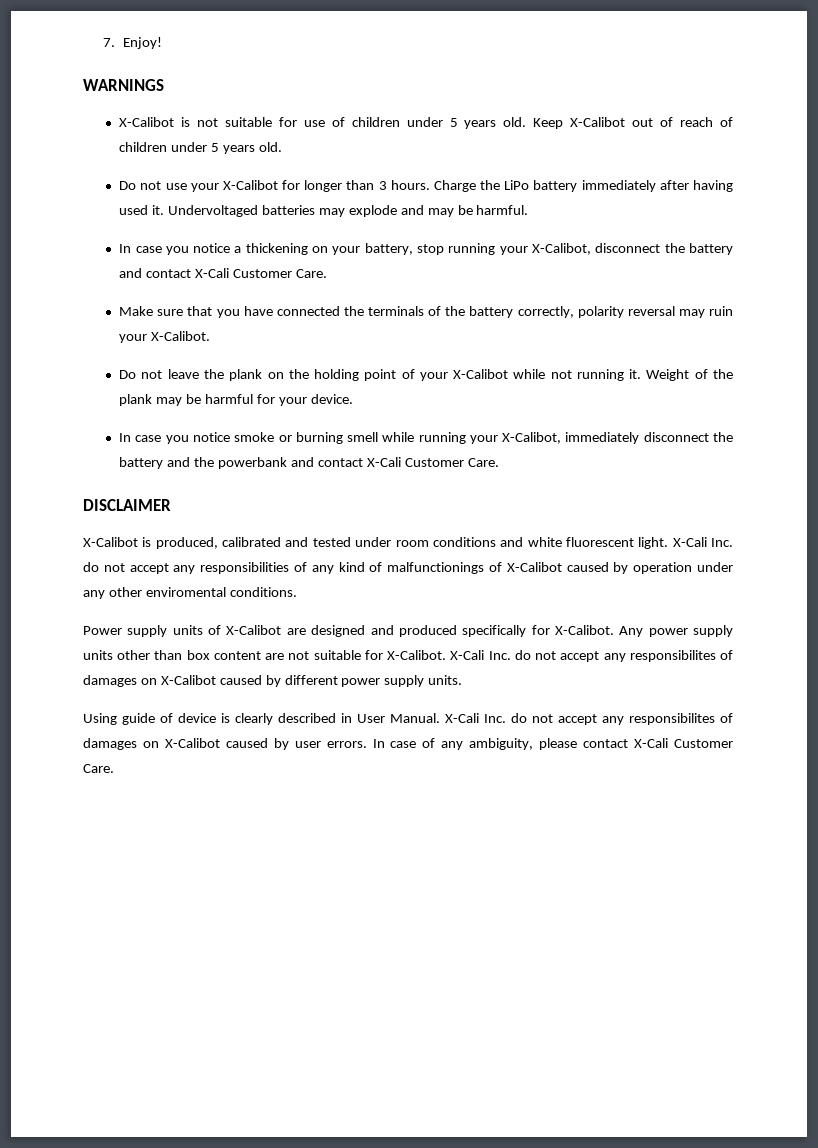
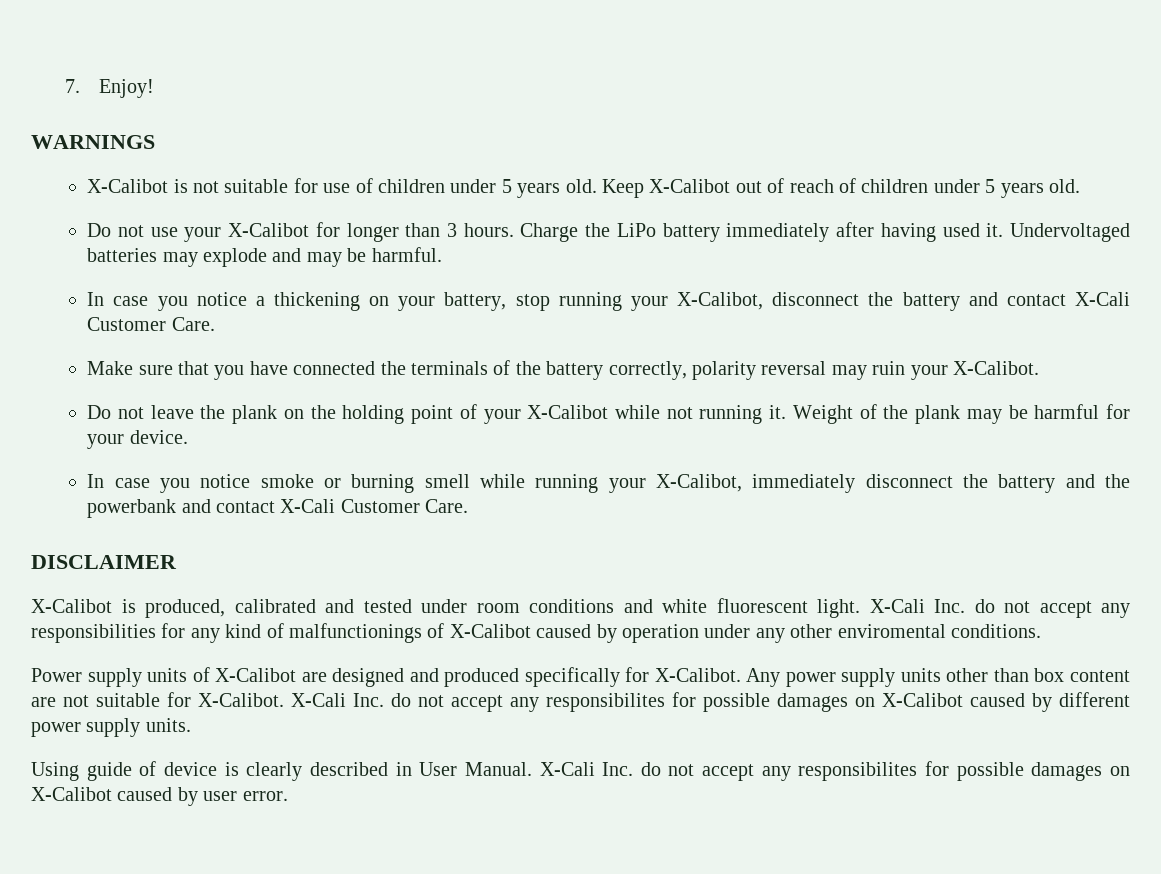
[294,562,307,572] of -> [161,623,186,638] for
[720,650,734,660] of -> [672,692,770,712] for possible
[720,713,733,723] of -> [925,761,1024,781] for possible
[326,738,733,750] [83,764,114,773] errors. In case of any ambiguity, please contact X-Cali Customer Care. -> [242,791,288,801] error.

